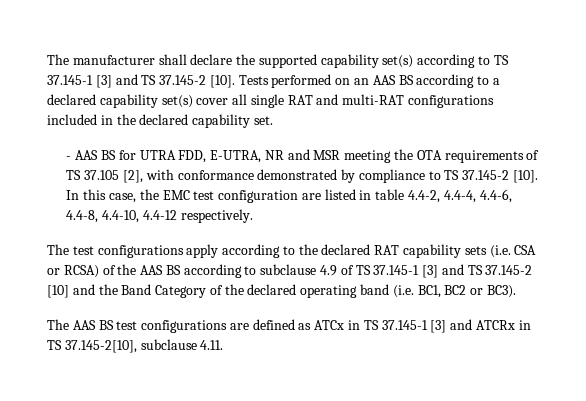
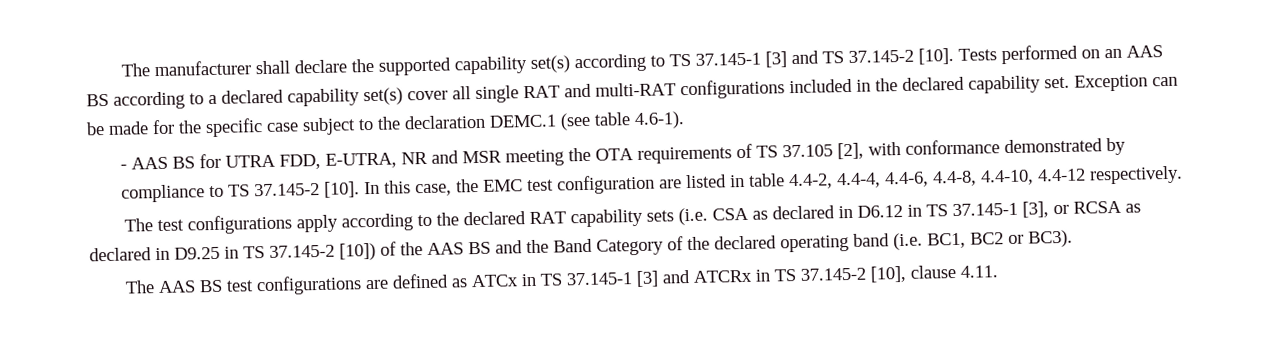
(273, 120) none -> [1074,74,1178,92] [86,111,685,138] Exception can be made for the specific case subject to the declaration DEMC.1 (see table 4.6-1).
[47,264,533,278] [47,285,69,298] or RCSA) of the AAS BS according to subclause 4.9 of TS 37.145-1 [3] and TS 37.145-2 [10] -> [751,200,1141,220] [89,241,491,262] as declared in D6.12 in TS 37.145-1 [3], or RCSA as declared in D9.25 in TS 37.145-2 [10]) of the AAS BS
[64,339,197,353] 37.145-2[10], subclause -> [799,264,956,283] 37.145-2 [10], clause

